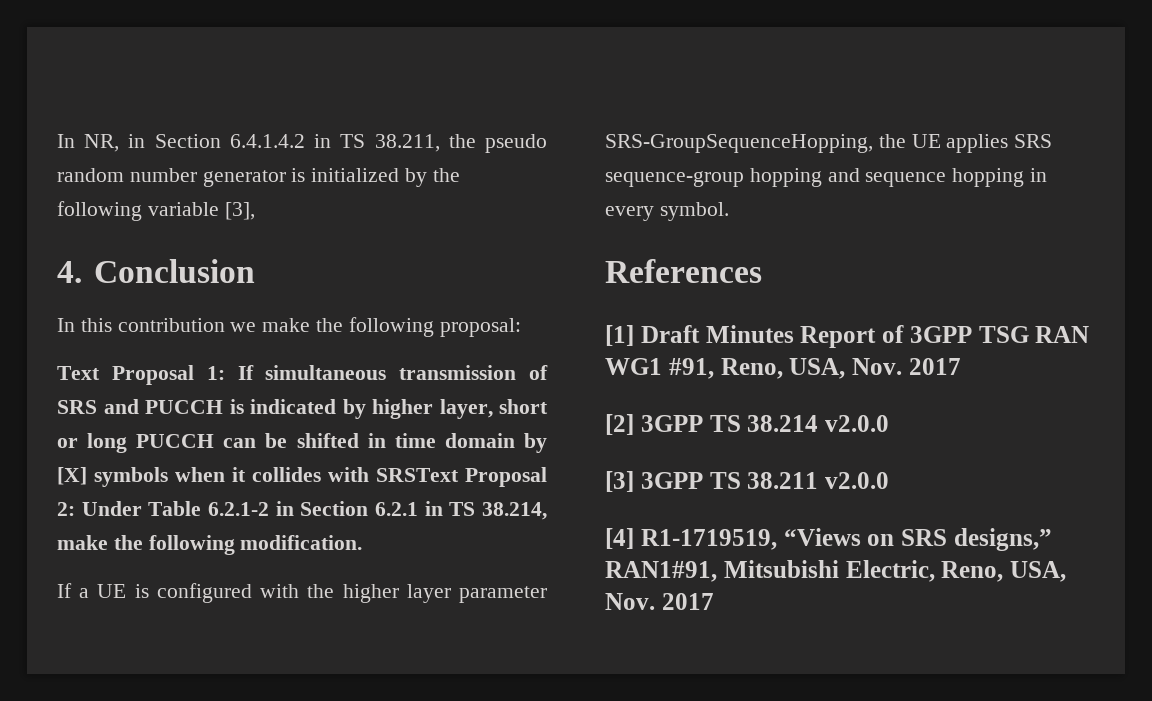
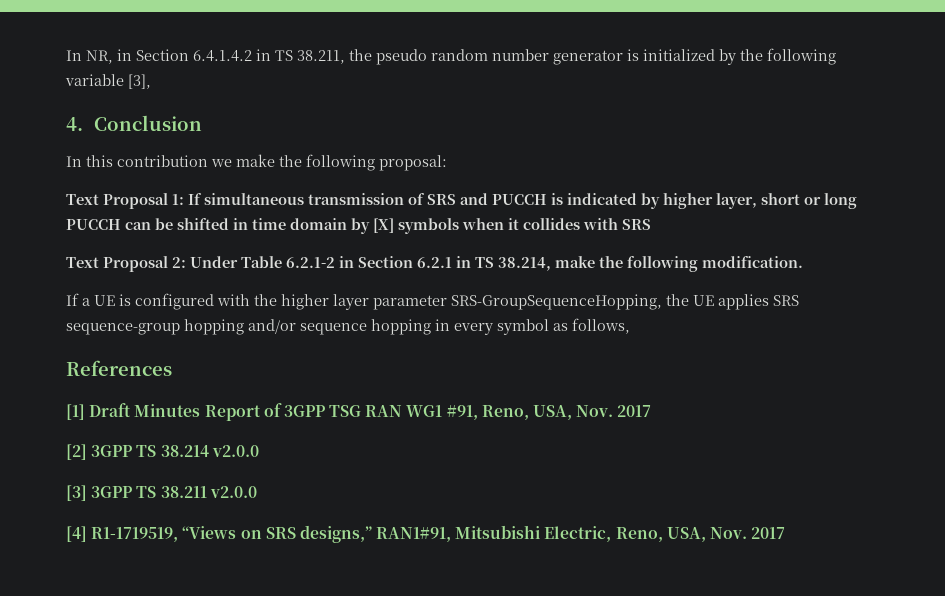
[376,468,459,482] SRSText -> [622,219,651,230] [66,257,99,268] SRS // Text
[827,168,860,182] and -> [248,319,296,334] and/or
[659,202,729,221] symbol. -> [497,318,630,335] symbol as follows,

